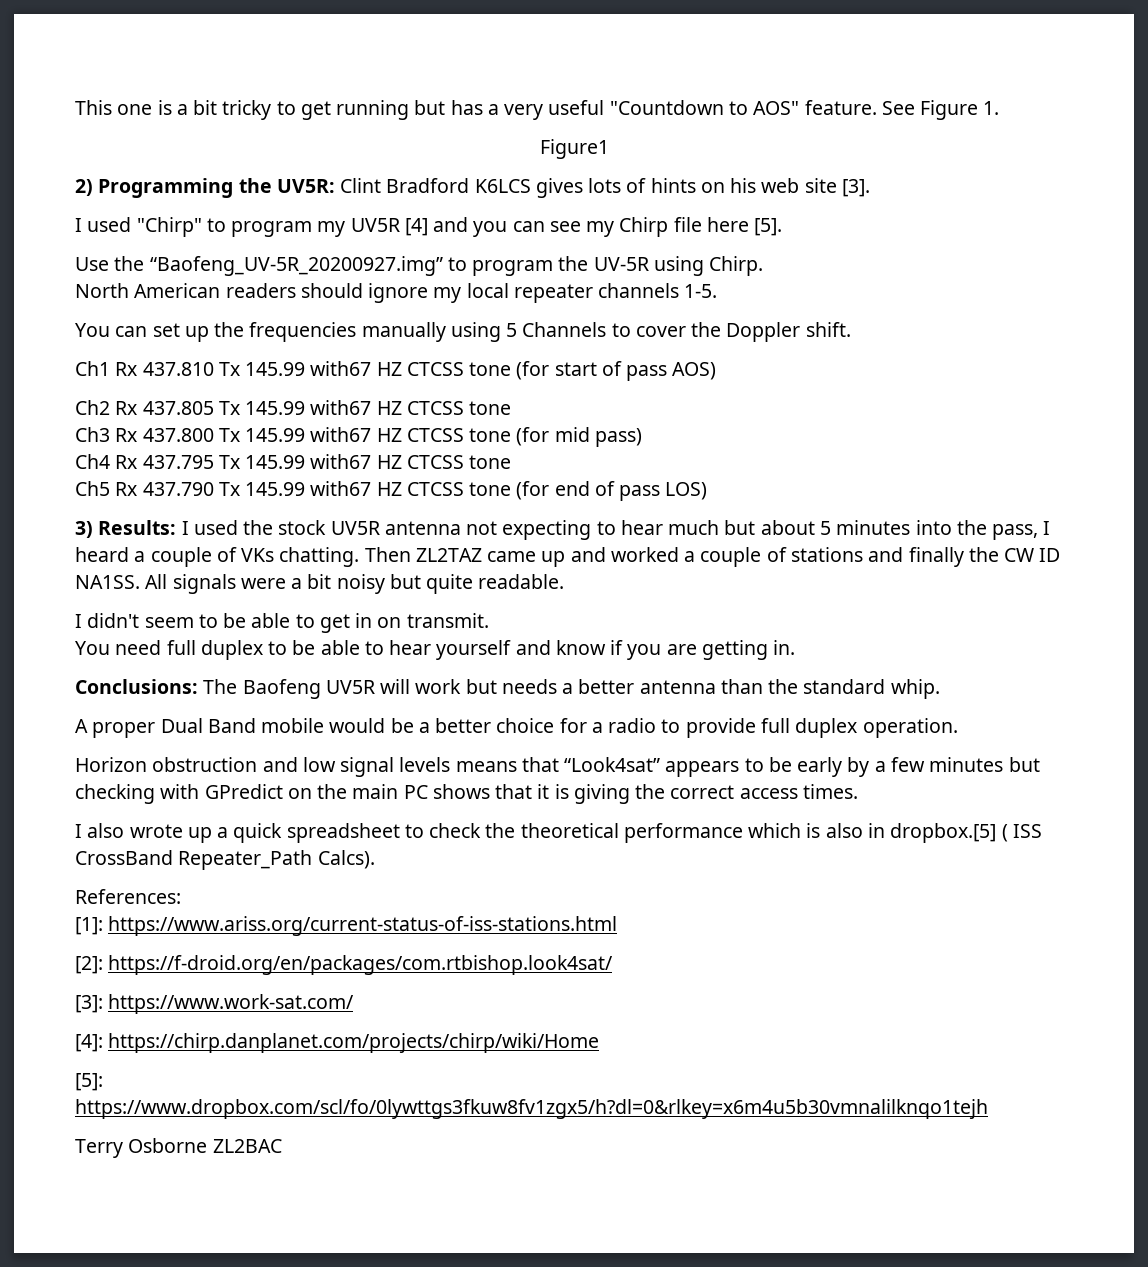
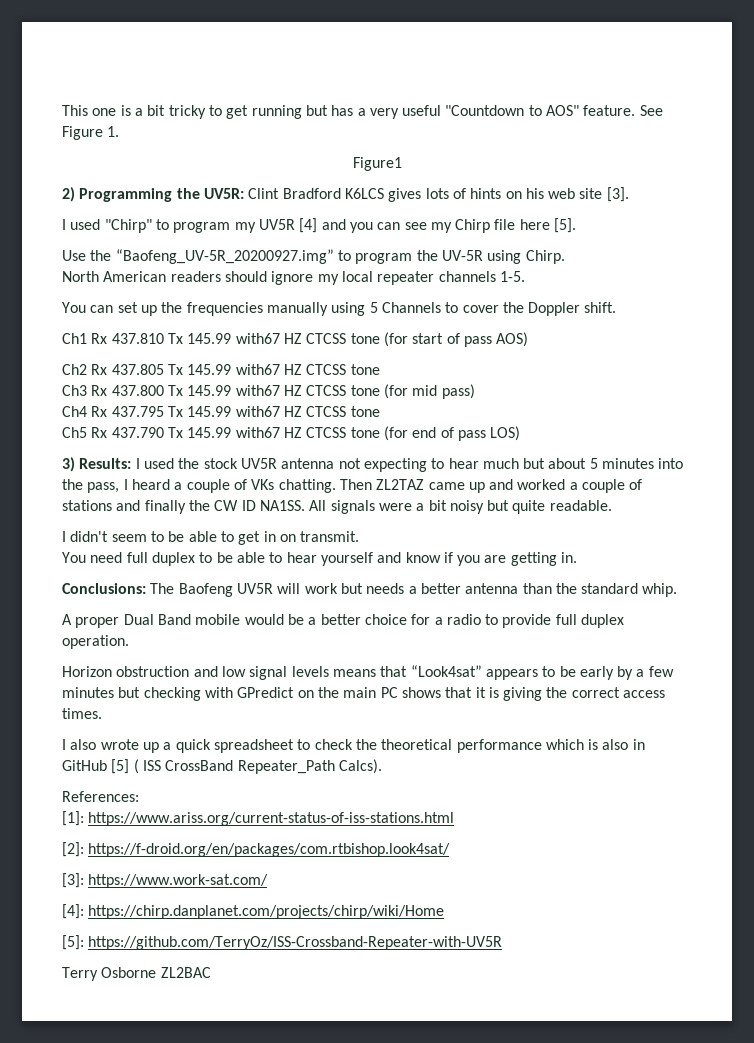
[890,823,997,843] dropbox.[5] -> [62,759,130,774] GitHub [5]
[75,1099,988,1119] // https://www.dropbox.com/scl/fo/0lywttgs3fkuw8fv1zgx5/h?dl=0&rlkey=x6m4u5b30vmnalilknqo1tejh -> [88,936,503,950] https://github.com/TerryOz/ISS-Crossband-Repeater-with-UV5R

